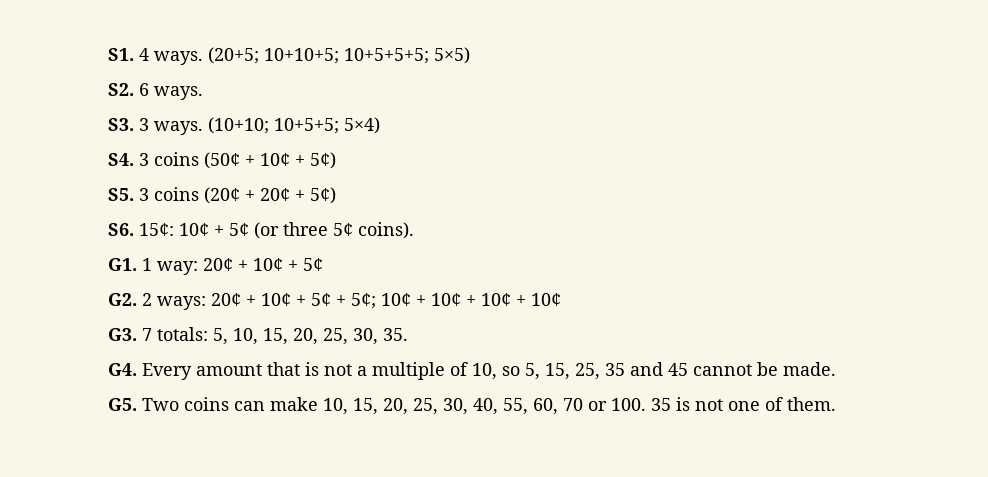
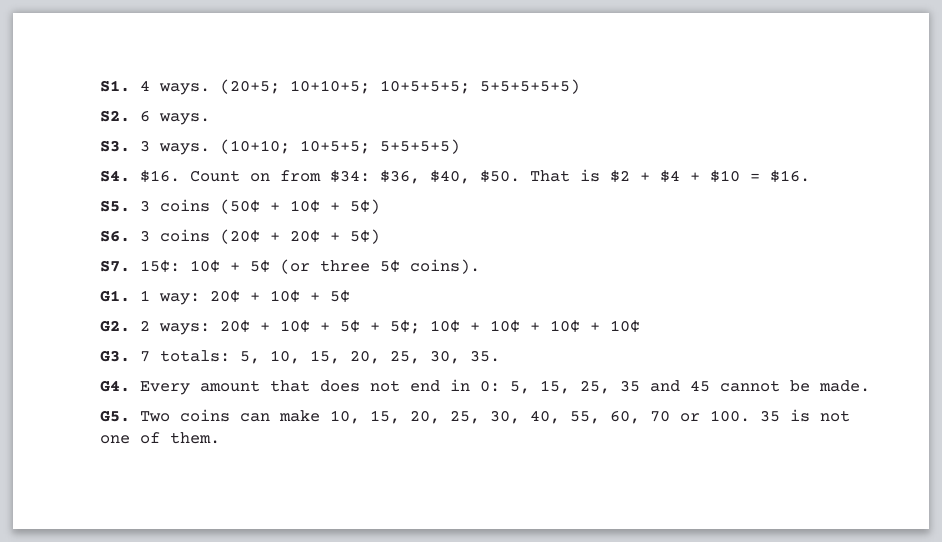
[434,47,471,64] 5×5) -> [480,79,581,94] 5+5+5+5+5)
[344,117,381,134] 5×4) -> [380,139,461,154] 5+5+5+5)
(135, 159) none -> [140,169,811,184] [100,200,131,212] $16. Count on from $34: $36, $40, $50. That is $2 + $4 + $10 = $16. // S5.
[108,188,135,201] S5. -> [100,230,131,242] S6.
[108,223,135,236] S6. -> [100,260,131,272] S7.
[305,362,521,380] is not a multiple of 10, so -> [320,379,501,392] does not end in 0:

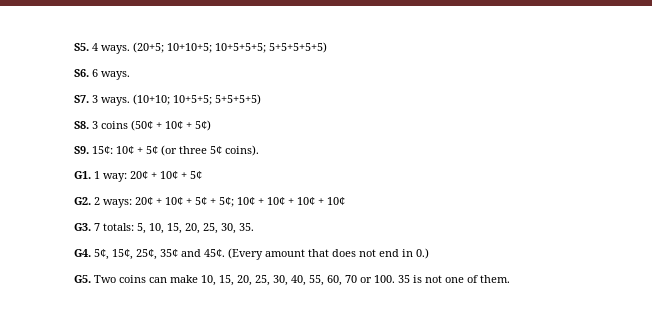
[100,80,131,92] S1. -> [73,43,89,51] S5.
[100,110,131,122] S2. -> [73,69,89,77] S6.
[100,140,131,152] S3. -> [73,95,89,103] S7.
[100,169,811,184] [100,200,131,212] S4. $16. Count on from $34: $36, $40, $50. That is $2 + $4 + $10 = $16. // S5. -> [73,121,89,129] S8.
[100,229,381,244] [100,260,131,272] S6. 3 coins (20¢ + 20¢ + 5¢) // S7. -> [73,146,89,154] S9.
[140,381,191,395] Every -> [93,248,263,260] 5¢, 15¢, 25¢, 35¢ and 45¢. (Every
[480,380,871,394] 0: 5, 15, 25, 35 and 45 cannot be made. -> [415,248,429,259] 0.)

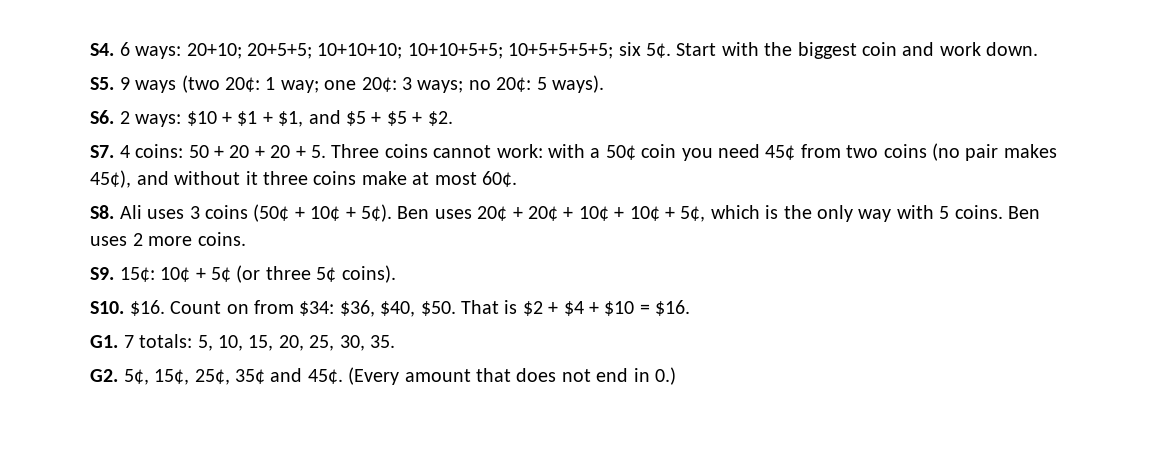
[73,42,327,54] [73,69,130,80] [73,94,261,106] S5. 4 ways. (20+5; 10+10+5; 10+5+5+5; 5+5+5+5+5) // S6. 6 ways. // S7. 3 ways. (10+10; 10+5+5; 5+5+5+5) -> [90,42,1039,59] [90,75,605,93] [90,110,453,127] [90,143,1057,161] [90,170,518,188] S4. 6 ways: 20+10; 20+5+5; 10+10+10; 10+10+5+5; 10+5+5+5+5; six 5¢. Start with the biggest coin and work down. // S5. 9 ways (two 20¢: 1 way; one 20¢: 3 ways; no 20¢: 5 ways). // S6. 2 ways: $10 + $1 + $1, and $5 + $5 + $2. // S7. 4 coins: 50 + 20 + 20 + 5. Three coins cannot work: with a 50¢ coin you need 45¢ from two coins (no pair makes 45¢), and without it three coins make at most 60¢.
(89, 125) none -> [119,205,185,219] Ali uses
[194,120,211,131] 5¢) -> [361,204,1041,222] [90,232,246,246] 5¢). Ben uses 20¢ + 20¢ + 10¢ + 10¢ + 5¢, which is the only way with 5 coins. Ben uses 2 more coins.
[73,171,202,182] [73,197,345,208] [73,223,91,231] G1. 1 way: 20¢ + 10¢ + 5¢ // G2. 2 ways: 20¢ + 10¢ + 5¢ + 5¢; 10¢ + 10¢ + 10¢ + 10¢ // G3. -> [90,300,691,317] [90,335,119,348] S10. $16. Count on from $34: $36, $40, $50. That is $2 + $4 + $10 = $16. // G1.
[73,249,91,257] G4. -> [90,369,119,382] G2.
[73,275,510,286] // G5. Two coins can make 10, 15, 20, 25, 30, 40, 55, 60, 70 or 100. 35 is not one of them. -> (677, 376) none

